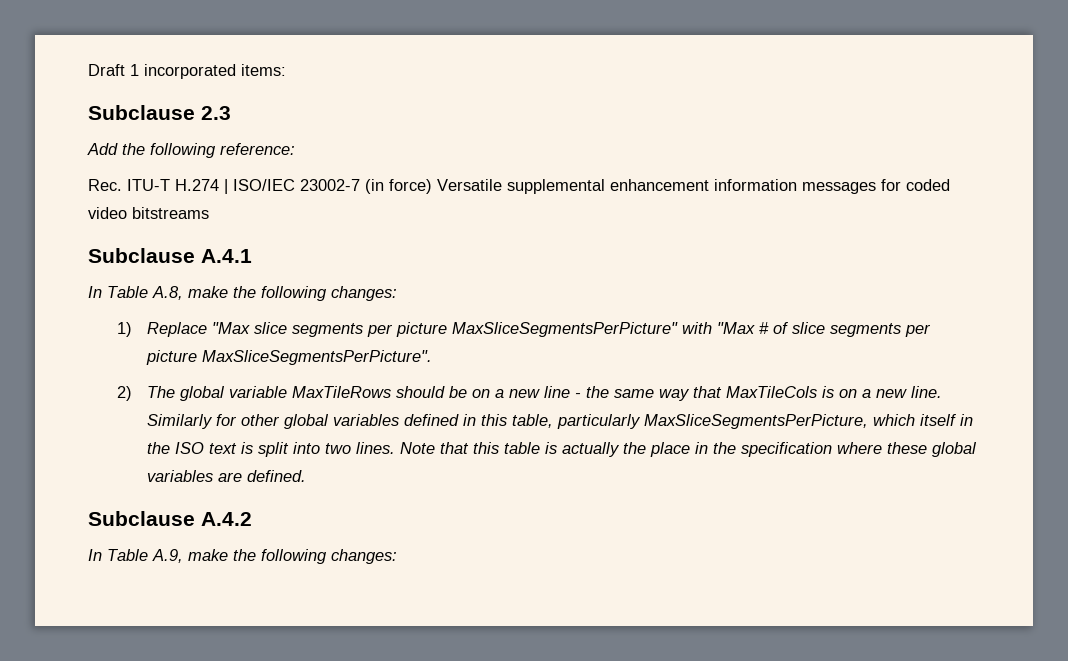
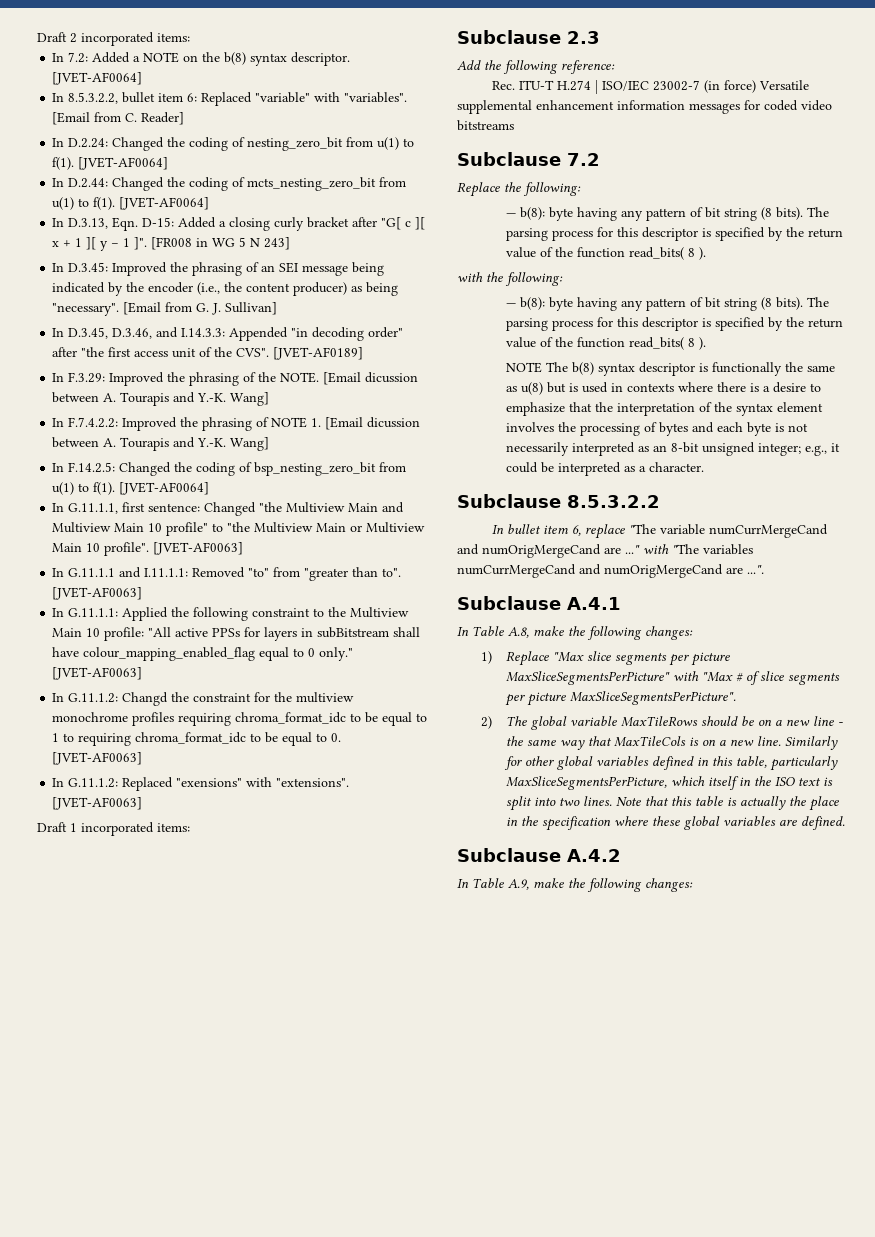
[88,64,125,76] Draft -> [37,32,190,46] [52,52,351,66] [52,72,143,85] [52,92,408,106] [52,112,185,125] [52,137,415,151] [52,157,169,170] [52,177,407,191] [52,197,210,210] [52,217,426,231] [52,237,291,251] [52,262,385,276] [52,282,399,296] [52,302,278,316] [52,327,404,341] [52,347,364,360] [52,372,419,386] [52,392,270,406] [52,417,421,431] [52,437,270,451] [52,462,407,476] [52,482,210,495] [52,502,405,516] [52,522,426,536] [52,542,244,556] [52,567,402,581] [52,587,143,600] [52,607,410,621] [52,627,421,641] [52,647,354,661] [52,667,143,680] [52,692,355,706] [52,712,428,726] [52,732,342,746] [52,752,143,765] [52,777,350,791] [52,797,143,810] [37,822,67,832] Draft 2 incorporated items: // In 7.2: Added a NOTE on the b(8) syntax descriptor. [JVET-AF0064] // In 8.5.3.2.2, bullet item 6: Replaced "variable" with "variables". [Email from C. Reader] // In D.2.24: Changed the coding of nesting_zero_bit from u(1) to f(1). [JVET-AF0064] // In D.2.44: Changed the coding of mcts_nesting_zero_bit from u(1) to f(1). [JVET-AF0064] // In D.3.13, Eqn. D-15: Added a closing curly bracket after "G[ c ][ x + 1 ][ y − 1 ]". [FR008 in WG 5 N 243] // In D.3.45: Improved the phrasing of an SEI message being indicated by the encoder (i.e., the content producer) as being "necessary". [Email from G. J. Sullivan] // In D.3.45, D.3.46, and I.14.3.3: Appended "in decoding order" after "the first access unit of the CVS". [JVET-AF0189] // In F.3.29: Improved the phrasing of the NOTE. [Email dicussion between A. Tourapis and Y.-K. Wang] // In F.7.4.2.2: Improved the phrasing of NOTE 1. [Email dicussion between A. Tourapis and Y.-K. Wang] // In F.14.2.5: Changed the coding of bsp_nesting_zero_bit from u(1) to f(1). [JVET-AF0064] // In G.11.1.1, first sentence: Changed "the Multiview Main and Multiview Main 10 profile" to "the Multiview Main or Multiview Main 10 profile". [JVET-AF0063] // In G.11.1.1 and I.11.1.1: Removed "to" from "greater than to". [JVET-AF0063] // In G.11.1.1: Applied the following constraint to the Multiview Main 10 profile: "All active PPSs for layers in subBitstream shall have colour_mapping_enabled_flag equal to 0 only." [JVET-AF0063] // In G.11.1.2: Changd the constraint for the multiview monochrome profiles requiring chroma_format_idc to be equal to 1 to requiring chroma_format_idc to be equal to 0. [JVET-AF0063] // In G.11.1.2: Replaced "exensions" with "extensions". [JVET-AF0063] // Draft
(209, 213) none -> [457,152,600,166] [457,182,581,197] [505,207,829,221] [505,227,843,241] [505,247,706,260] [457,272,563,286] [505,297,829,311] [505,317,843,331] [505,337,706,350] [505,362,835,376] [505,382,821,395] [505,402,823,416] [505,422,808,436] [505,442,840,456] [505,462,704,476] [457,494,660,508] [491,524,828,539] [457,544,753,558] [457,564,764,578] // Subclause 7.2 // Replace the following: // — b(8): byte having any pattern of bit string (8 bits). The parsing process for this descriptor is specified by the return value of the function read_bits( 8 ). // with the following: // — b(8): byte having any pattern of bit string (8 bits). The parsing process for this descriptor is specified by the return value of the function read_bits( 8 ). // NOTE The b(8) syntax descriptor is functionally the same as u(8) but is used in contexts where there is a desire to emphasize that the interpretation of the syntax element involves the processing of bytes and each byte is not necessarily interpreted as an 8-bit unsigned integer; e.g., it could be interpreted as a character. // Subclause 8.5.3.2.2 // In bullet item 6, replace "The variable numCurrMergeCand and numOrigMergeCand are ..." with "The variables numCurrMergeCand and numOrigMergeCand are ...".

